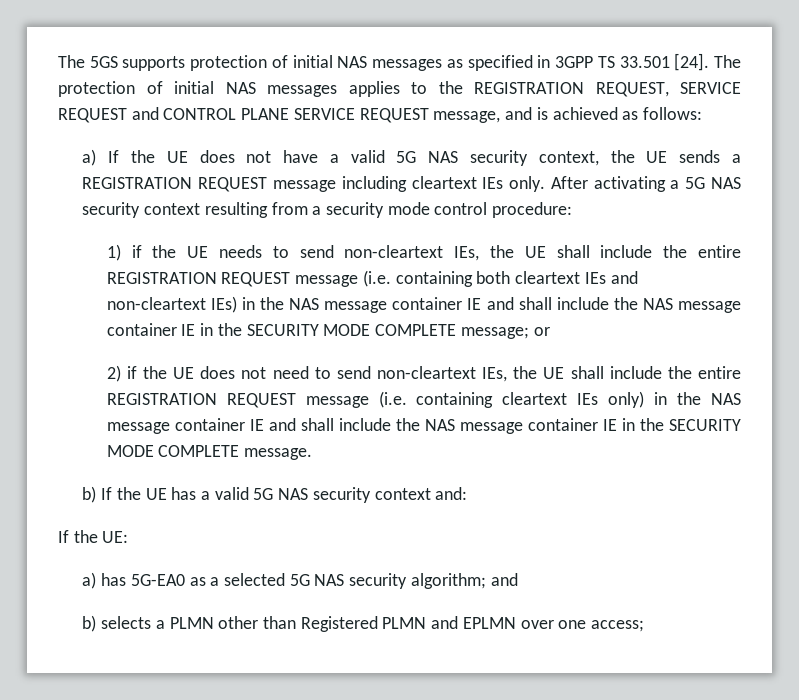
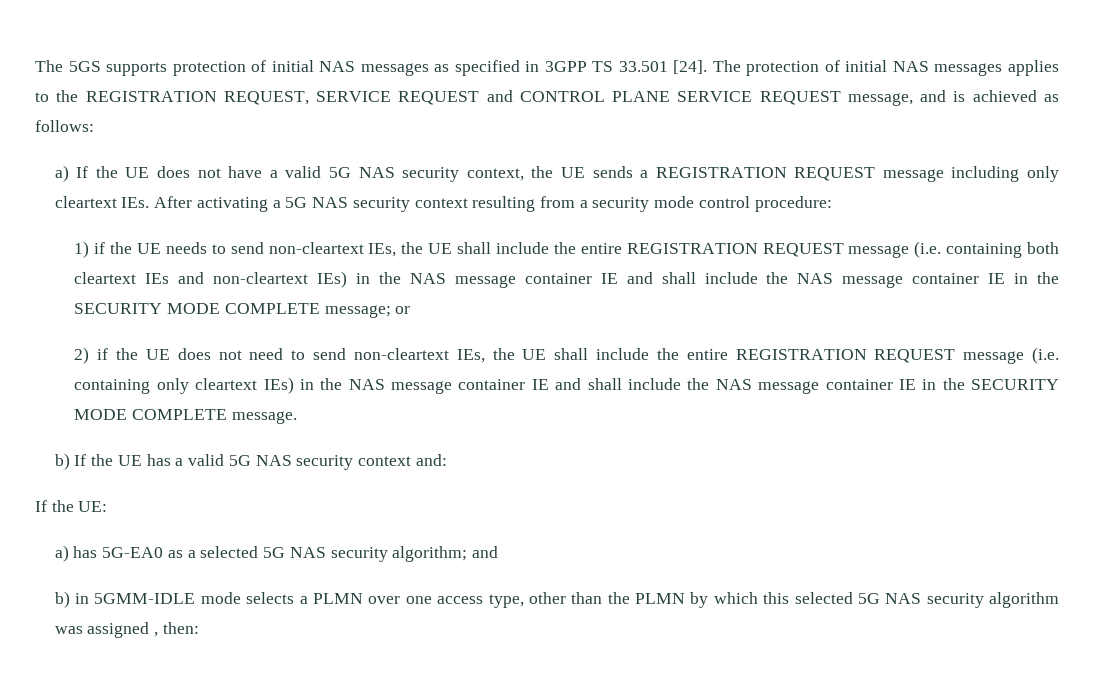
[411,176,546,192] cleartext IEs only. -> [1026,166,1059,182] [54,196,150,208] only cleartext IEs.
[502,391,645,408] cleartext IEs only) -> [156,377,294,394] only cleartext IEs)
[101,616,645,632] selects a PLMN other than Registered PLMN and EPLMN over one access; -> [75,592,1059,608] [54,622,199,638] in 5GMM-IDLE mode selects a PLMN over one access type, other than the PLMN by which this selected 5G NAS security algorithm was assigned , then:

